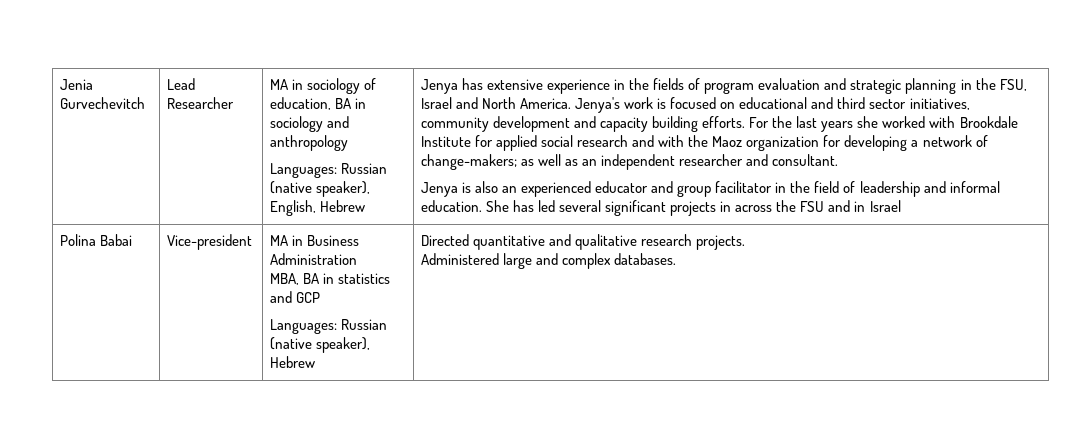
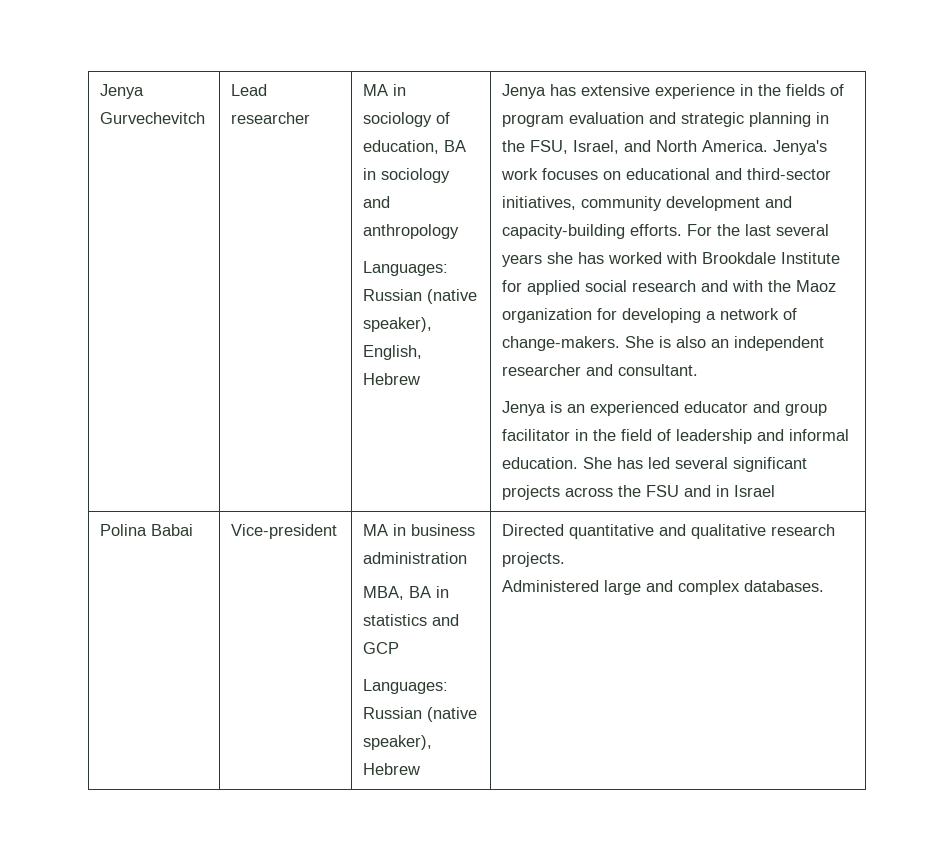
[59,79,93,90] Jenia -> [100,84,145,99] Jenya
[166,97,234,109] Researcher -> [231,112,311,124] researcher
[420,97,452,109] Israel -> [573,140,620,154] Israel,
[657,97,717,109] is focused -> [542,168,599,180] focuses
[837,97,907,109] third sector -> [747,168,832,180] third-sector
[600,116,699,132] capacity building -> [502,224,626,239] capacity-building
(818, 122) none -> [776,224,830,236] several
(879, 122) none -> [578,252,605,264] has
[420,154,579,170] change-makers; as well as -> [502,336,707,351] change-makers. She is also
[474,181,498,193] also -> (563, 407) none
[720,201,732,212] in -> (561, 492) none
[306,235,359,246] [269,253,357,265] Business Administration -> [411,524,476,536] [363,552,468,564] business administration

